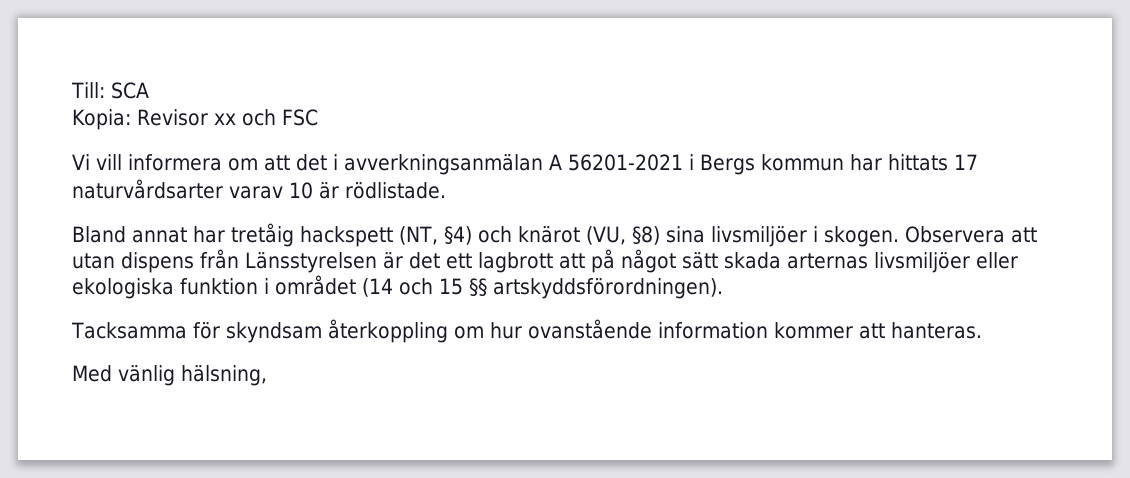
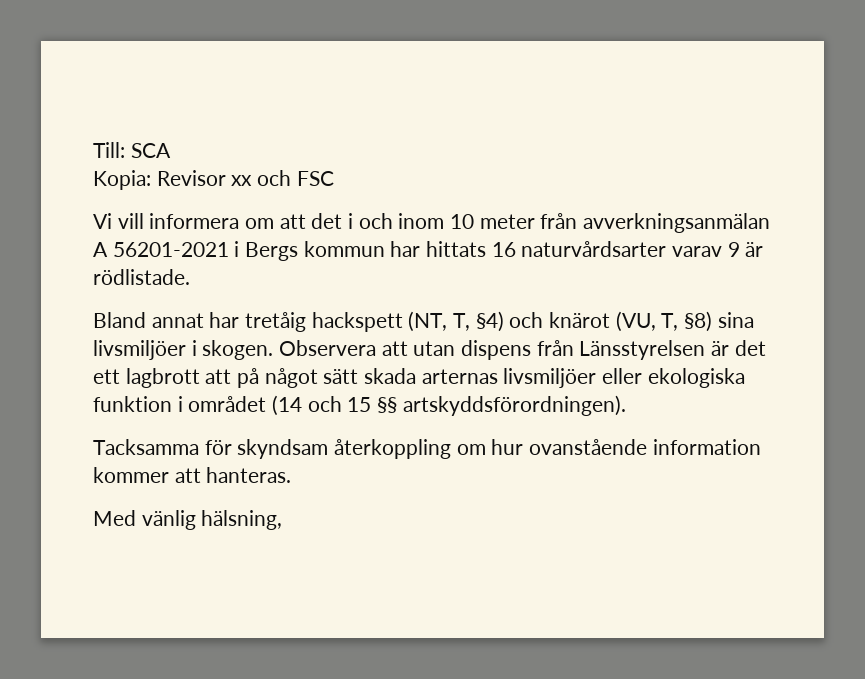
(338, 162) none -> [358,213,578,229] och inom 10 meter från
[953,154,978,170] 17 -> [491,242,516,257] 16
[289,182,313,199] 10 -> [727,242,740,257] 9
(438, 235) none -> [453,313,471,331] T,
(626, 235) none -> [661,313,679,331] T,

